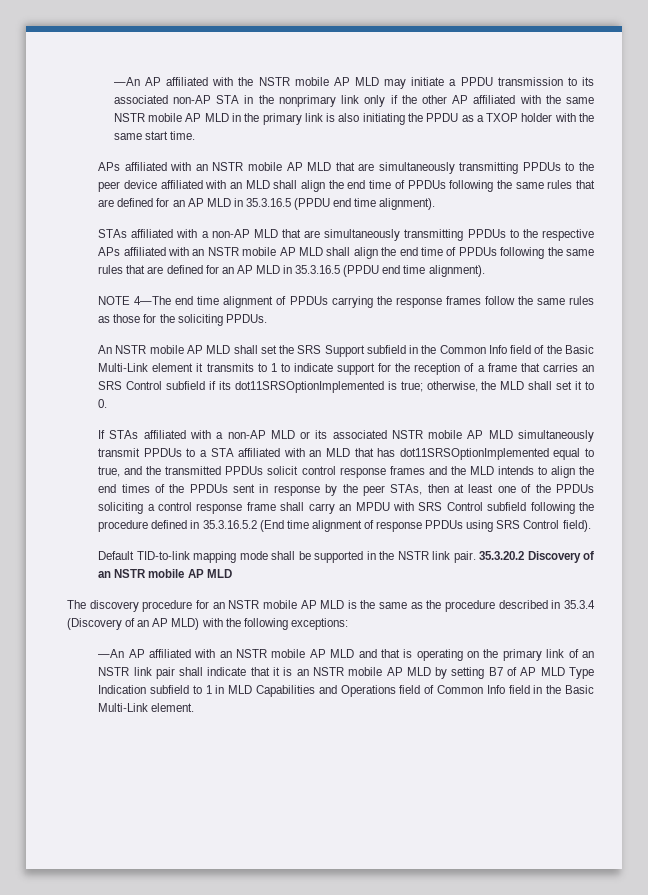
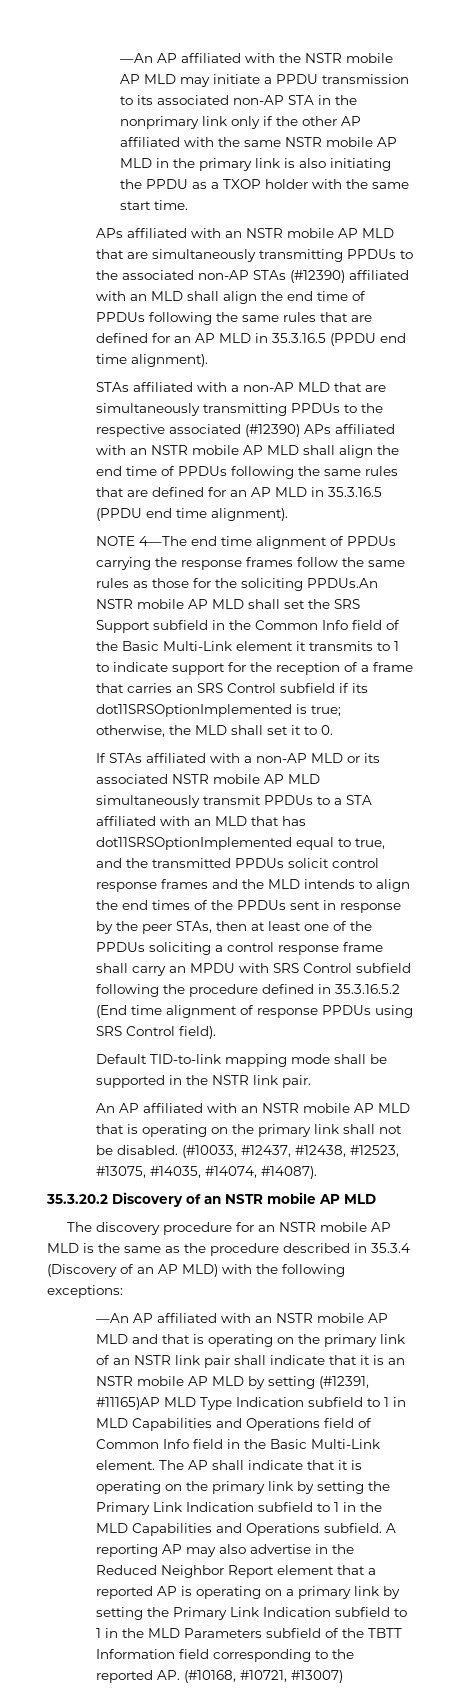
[98,180,157,192] peer device -> [121,270,345,283] associated non-AP STAs (#12390)
(594, 235) none -> [168,424,300,437] associated (#12390)
[225,314,267,323] [98,345,113,354] PPDUs. // An -> [306,578,378,588] PPDUs.An
(476, 557) none -> [95,1103,410,1113] [95,1124,402,1137] [95,1145,399,1158] [95,1166,317,1179] // An AP affiliated with an NSTR mobile AP MLD that is operating on the primary link shall not be disabled. (#10033, #12437, #12438, #12523, #13075, #14035, #14074, #14087). //
[488,667,537,676] B7 of AP -> [318,1376,369,1389] [95,1397,160,1410] (#12391, #11165)AP
(195, 707) none -> [158,1460,362,1470] [95,1481,390,1494] [95,1502,382,1515] [95,1523,396,1536] [95,1544,354,1557] [95,1565,376,1578] [95,1586,400,1599] [95,1607,407,1620] [95,1628,402,1638] [95,1649,354,1662] [95,1670,343,1683] The AP shall indicate that it is operating on the primary link by setting the Primary Link Indication subfield to 1 in the MLD Capabilities and Operations subfield. A reporting AP may also advertise in the Reduced Neighbor Report element that a reported AP is operating on a primary link by setting the Primary Link Indication subfield to 1 in the MLD Parameters subfield of the TBTT Information field corresponding to the reported AP. (#10168, #10721, #13007)

